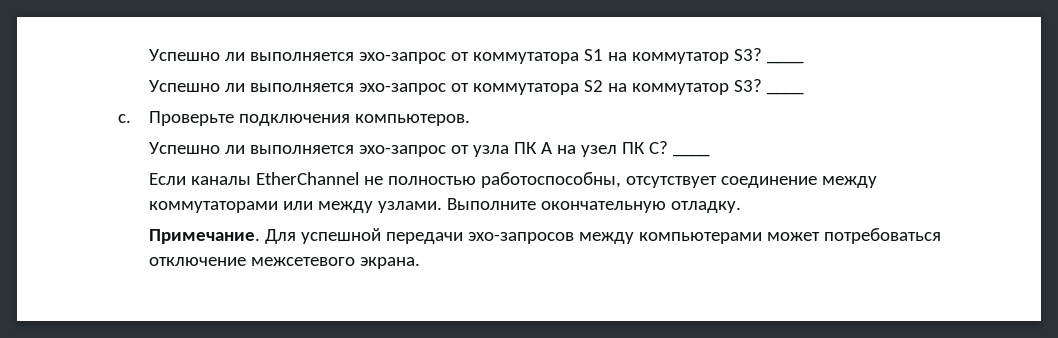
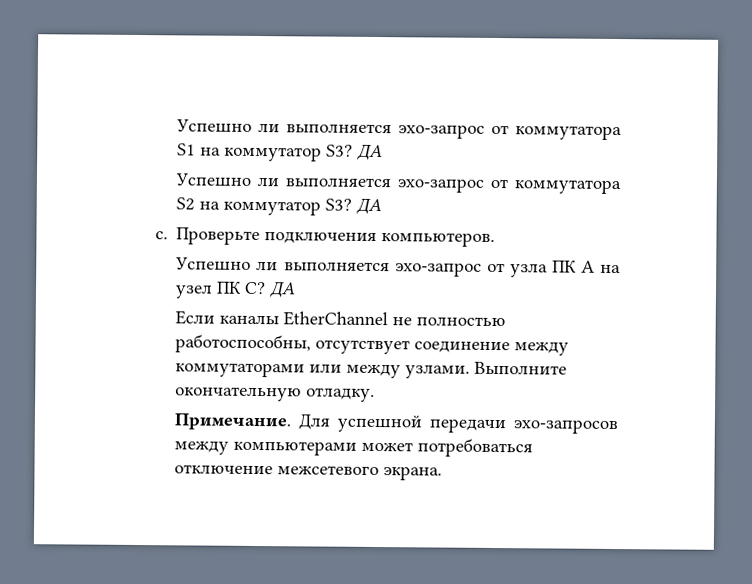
[766,61,804,64] ____ -> [357,144,384,161] ДА
[766,92,804,95] ____ -> [356,198,383,215] ДА
[672,154,710,157] ____ -> [269,282,297,298] ДА

